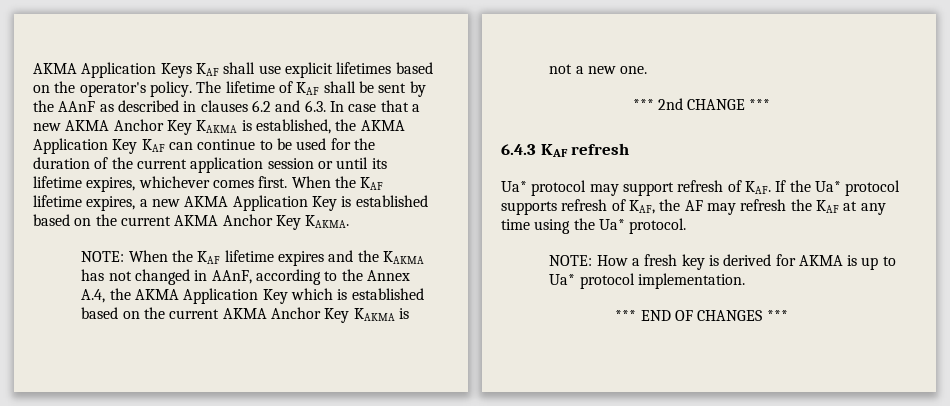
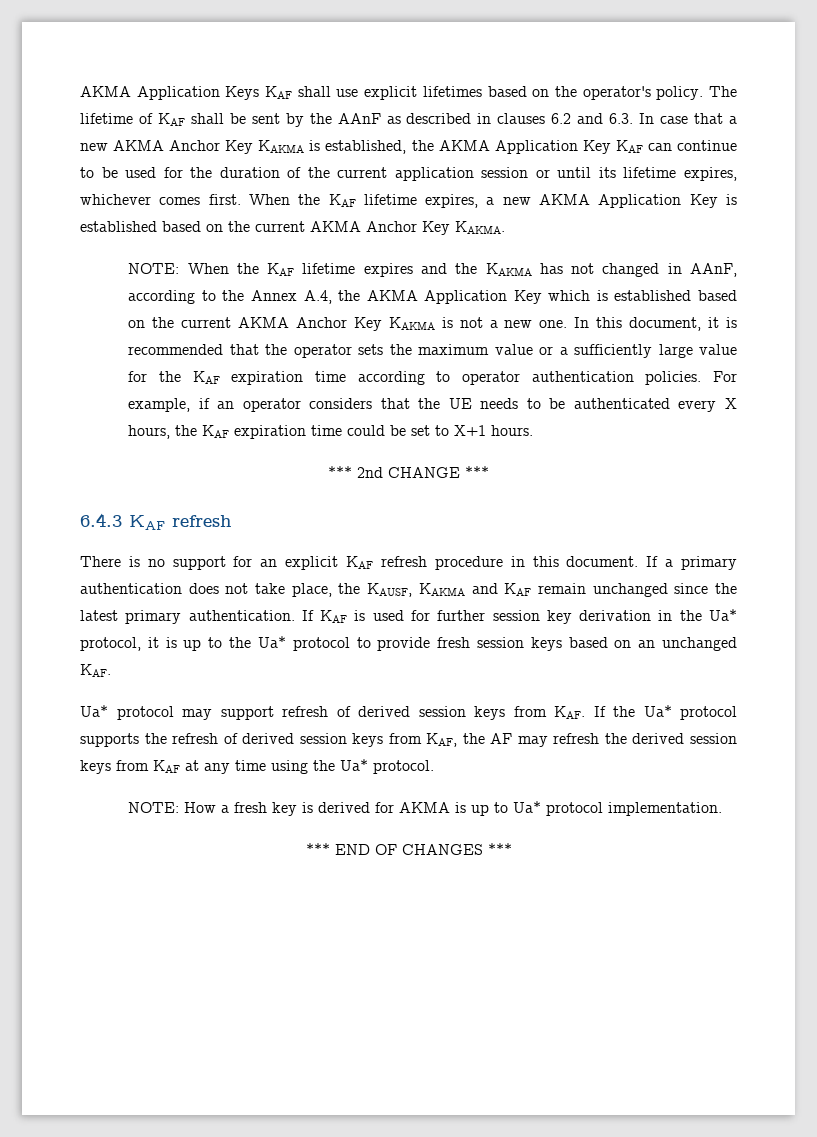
(648, 70) none -> [574,317,737,331] [128,344,737,358] [128,371,737,385] [128,398,737,412] [128,425,534,439] In this document, it is recommended that the operator sets the maximum value or a sufficiently large value for the KAF expiration time according to operator authentication policies. For example, if an operator considers that the UE needs to be authenticated every X hours, the KAF expiration time could be set to X+1 hours.
(630, 149) none -> [80,556,738,570] [80,583,737,597] [80,609,738,624] [80,636,737,651] [80,664,111,677] // There is no support for an explicit KAF refresh procedure in this document. If a primary authentication does not take place, the KAUSF, KAKMA and KAF remain unchanged since the latest primary authentication. If KAF is used for further session key derivation in the Ua* protocol, it is up to the Ua* protocol to provide fresh session keys based on an unchanged KAF.
(742, 186) none -> [358,706,547,720] derived session keys from
[561,199,626,211] refresh of -> [144,733,422,747] the refresh of derived session keys from
(812, 205) none -> [632,733,737,744] [80,760,149,774] derived session keys from

